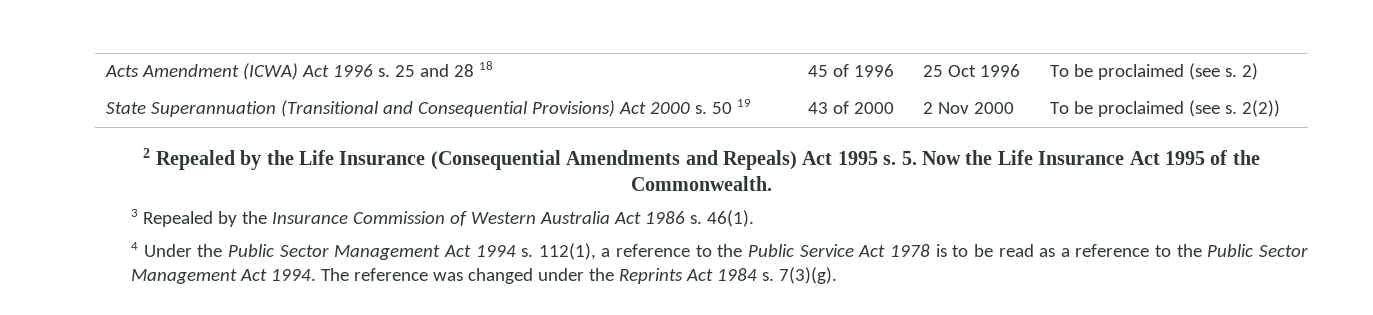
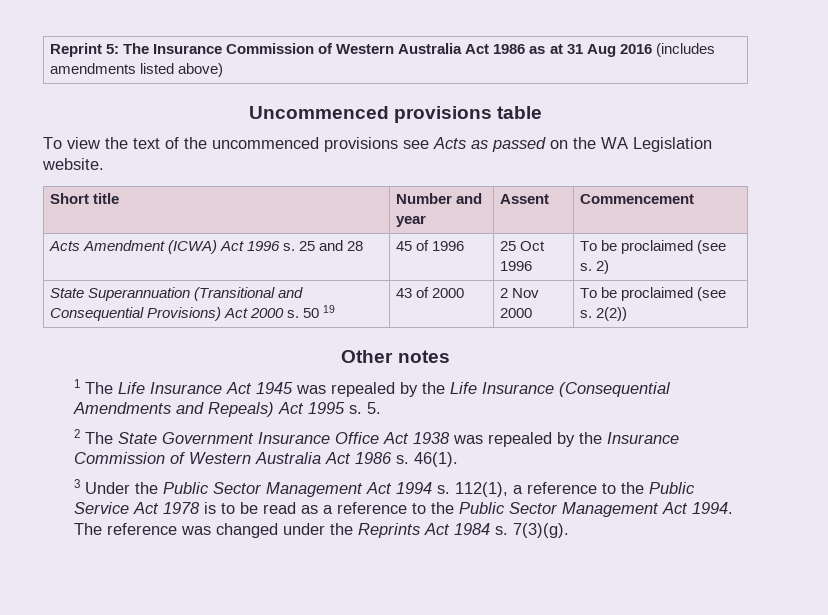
(104, 71) none -> [49,43,715,57] [49,63,224,77] [248,106,543,123] [43,137,712,152] [42,158,104,170] [49,193,120,204] [395,193,483,204] [395,215,426,227] [499,194,549,204] [579,194,694,204] Reprint 5: The Insurance Commission of Western Australia Act 1986 as at 31 Aug 2016 (includes amendments listed above) // Uncommenced provisions table // To view the text of the uncommenced provisions see Acts as passed on the WA Legislation website. // Short title | Number and year | Assent | Commencement //
[478,61,493,70] 18 -> (364, 246) none
[143,148,235,170] 2 Repealed -> [341,350,450,363] [74,379,396,397] Other notes // 1 The Life Insurance Act 1945 was repealed
[921,150,1260,165] [631,176,772,191] [131,209,213,227] Now the Life Insurance Act 1995 of the Commonwealth. // 3 Repealed -> [74,429,553,447] // 2 The State Government Insurance Office Act 1938 was repealed
[131,242,139,250] 4 -> [74,479,81,488] 3

